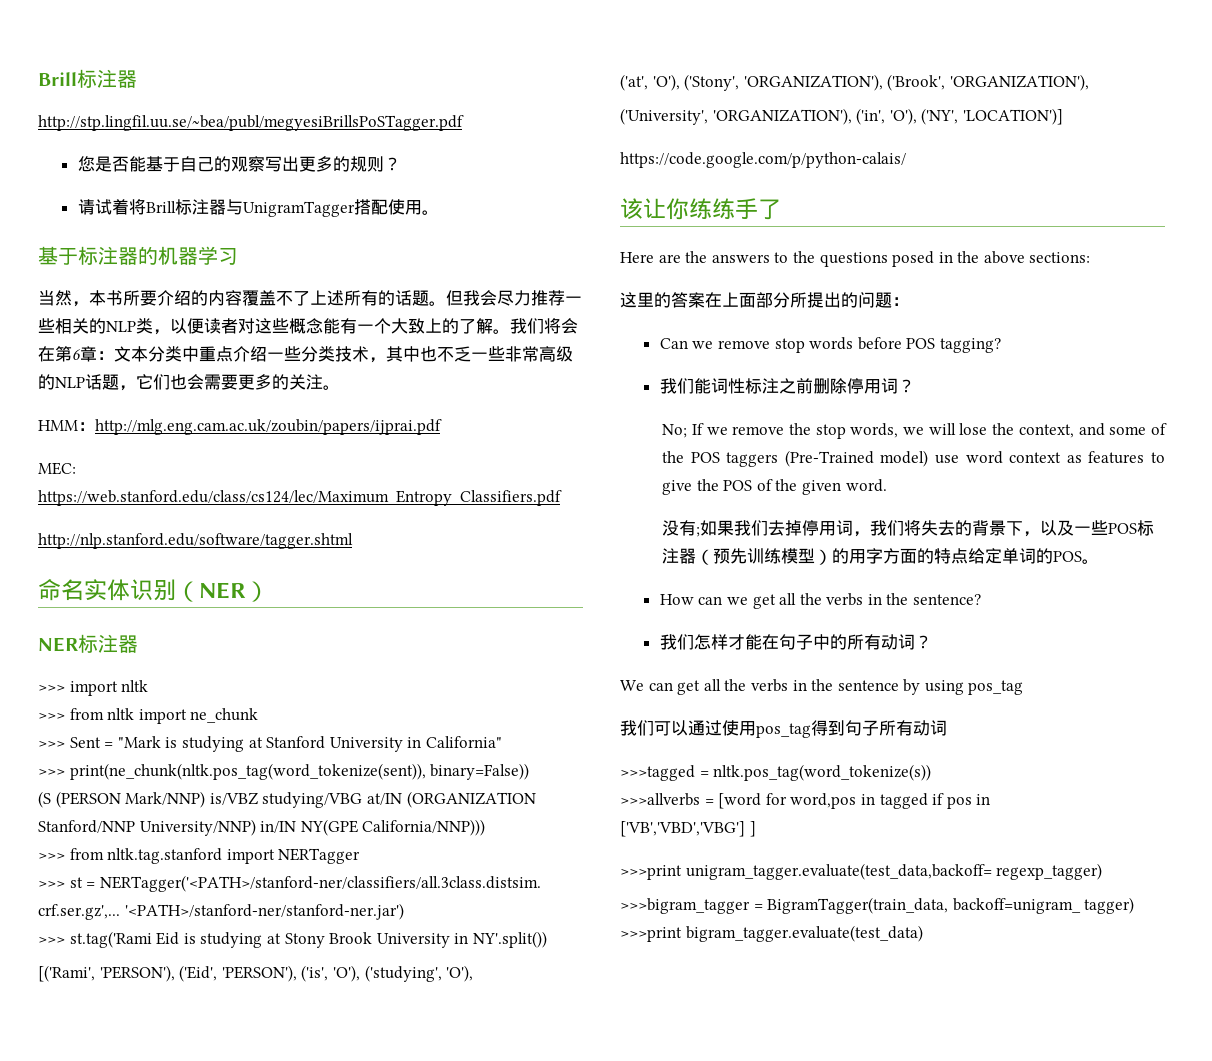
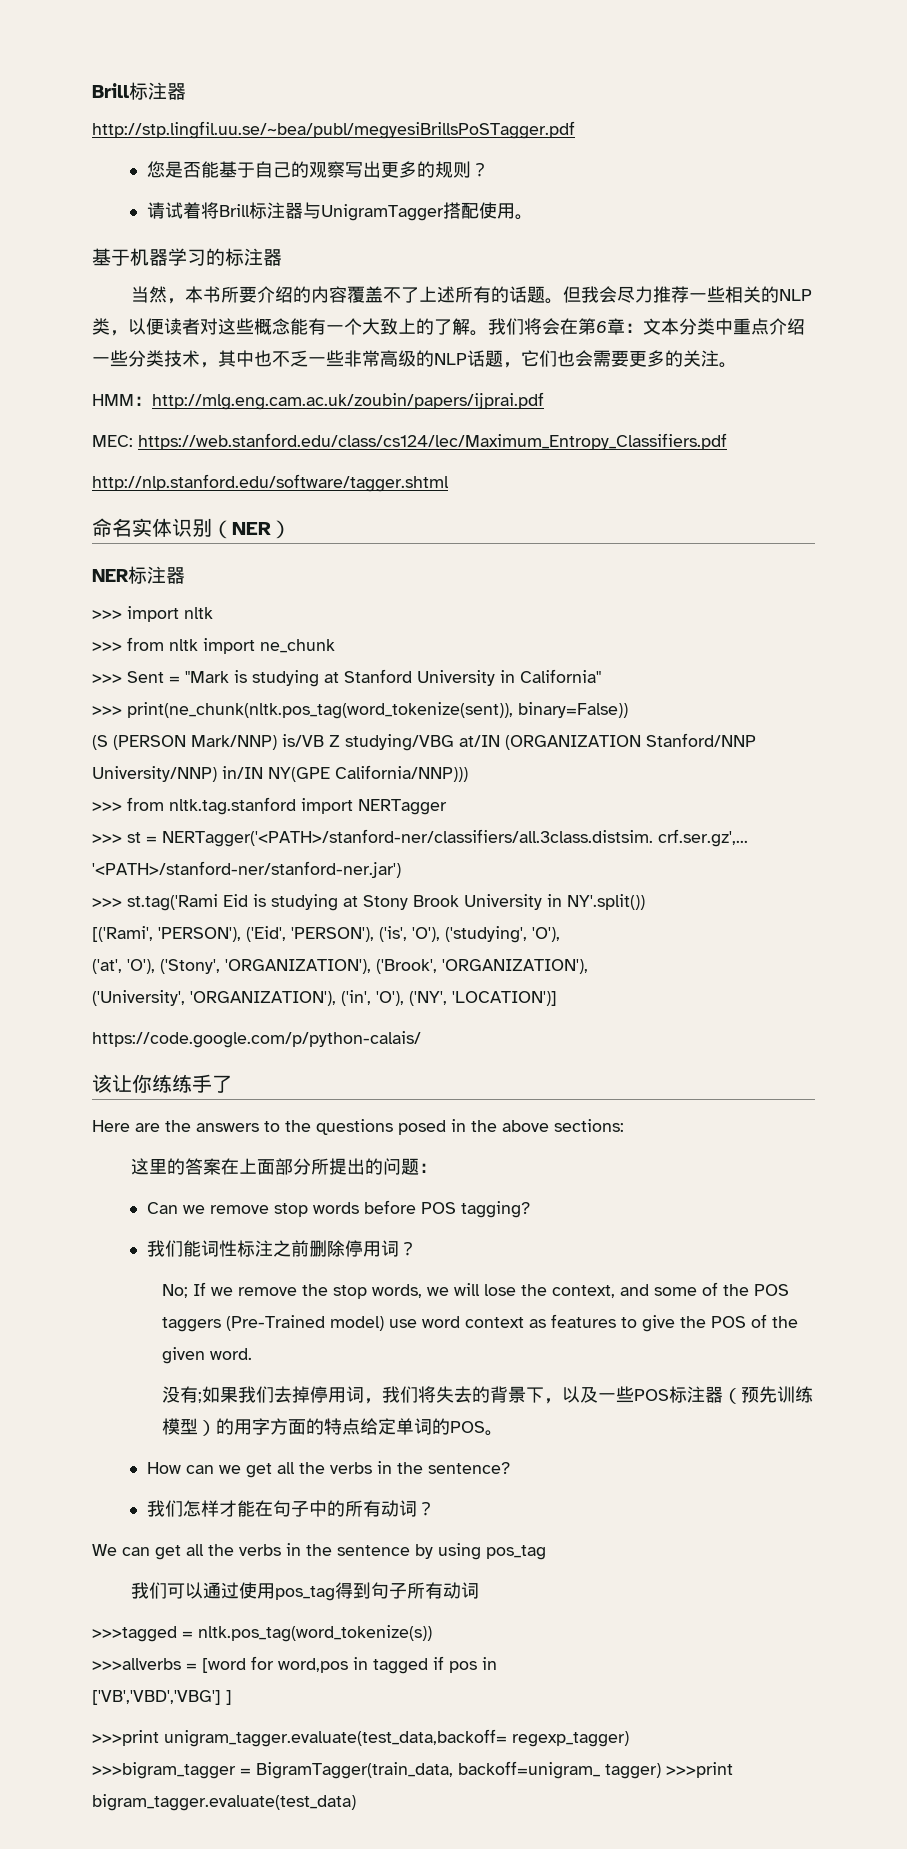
[78,246,158,265] 标注器的 -> (130, 257) none
(238, 256) none -> [206,248,282,266] 的标注器
[209,792,258,805] is/VBZ -> [282,734,340,747] is/VB Z

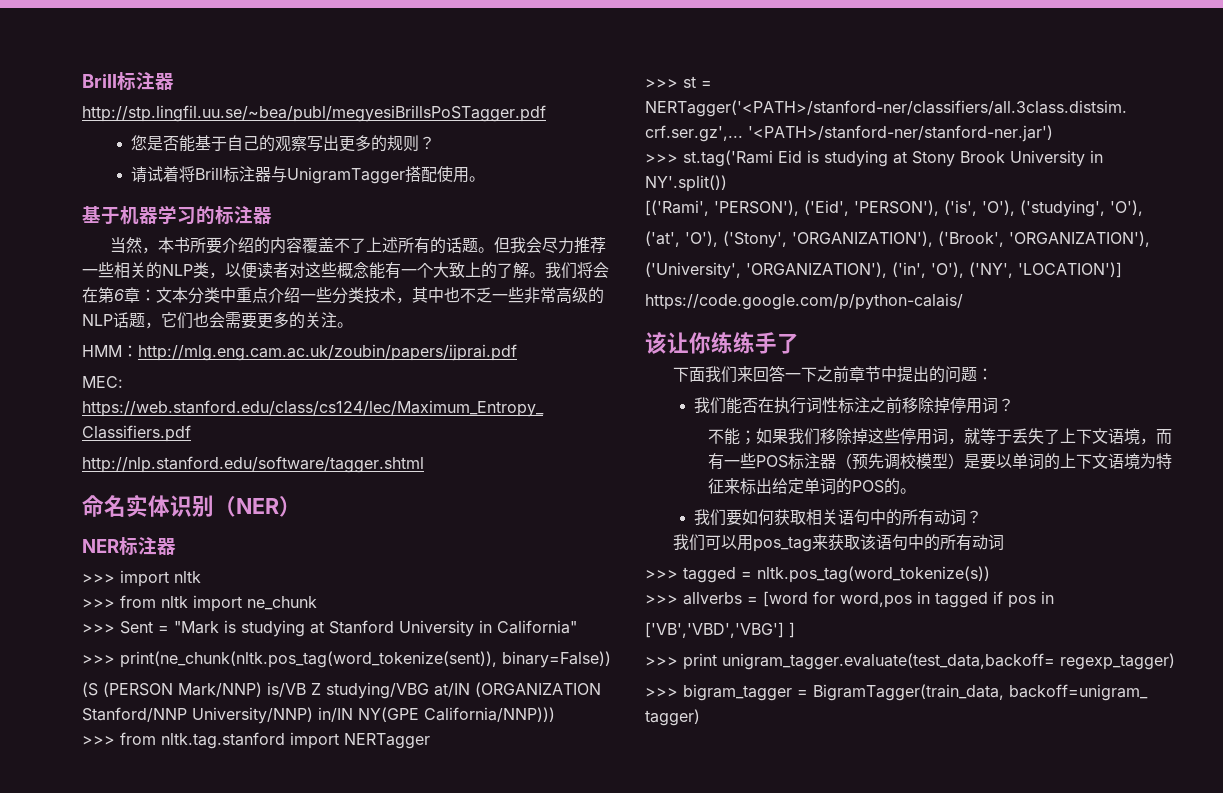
[92,1119,624,1135] [130,1158,437,1175] [146,1200,530,1218] Here are the answers to the questions posed in the above sections: // 这里的答案在上面部分所提出的问题： // Can we remove stop words before POS tagging? -> [672,366,993,383] 下面我们来回答一下之前章节中提出的问题：
(201, 1248) none -> [741,397,806,414] 否在执行
[308,1240,345,1257] 删除 -> [901,397,950,414] 移除掉
[161,1282,789,1299] [161,1314,798,1332] [161,1347,252,1364] [161,1386,598,1404] No; If we remove the stop words, we will lose the context, and some of the POS taggers (Pre-Trained model) use word context as features to give the POS of the given word. // 没有;如果我们去掉停用词，我们将失去的背景下，以及 -> [707,428,1172,445] [707,453,724,470] 不能；如果我们移除掉这些停用词，就等于丢失了上下文语境，而有
[776,1386,813,1403] [161,1418,360,1436] 训练模型）的用字方面的特点 -> [883,453,1172,470] [707,478,772,495] 调校模型）是要以单词的上下文语境为特征来标出
[484,1430,503,1436] [146,1461,510,1478] [146,1500,435,1517] [92,1543,546,1560] [130,1582,407,1601] 。 // How can we get all the verbs in the sentence? // 我们怎样才能在句子中的所有动词？ // We can get all the verbs in the sentence by using pos_tag // 我们可以通过使用pos_tag得到句子 -> [883,478,916,495] [693,509,982,526] [672,534,940,552] 的。 // 我们要如何获取相关语句中的所有动词？ // 我们可以用pos_tag来获取该语句中的
[92,1626,177,1642] >>>tagged -> [645,567,736,583] >>> tagged
[92,1658,181,1670] >>>allverbs -> [645,592,742,605] >>> allverbs
[92,1730,159,1746] >>>print -> [645,653,717,670] >>> print
[92,1762,236,1779] >>>bigram_tagger -> [645,684,792,701] >>> bigram_tagger
[666,1762,733,1778] [92,1794,356,1811] >>>print bigram_tagger.evaluate(test_data) -> (700, 717) none

